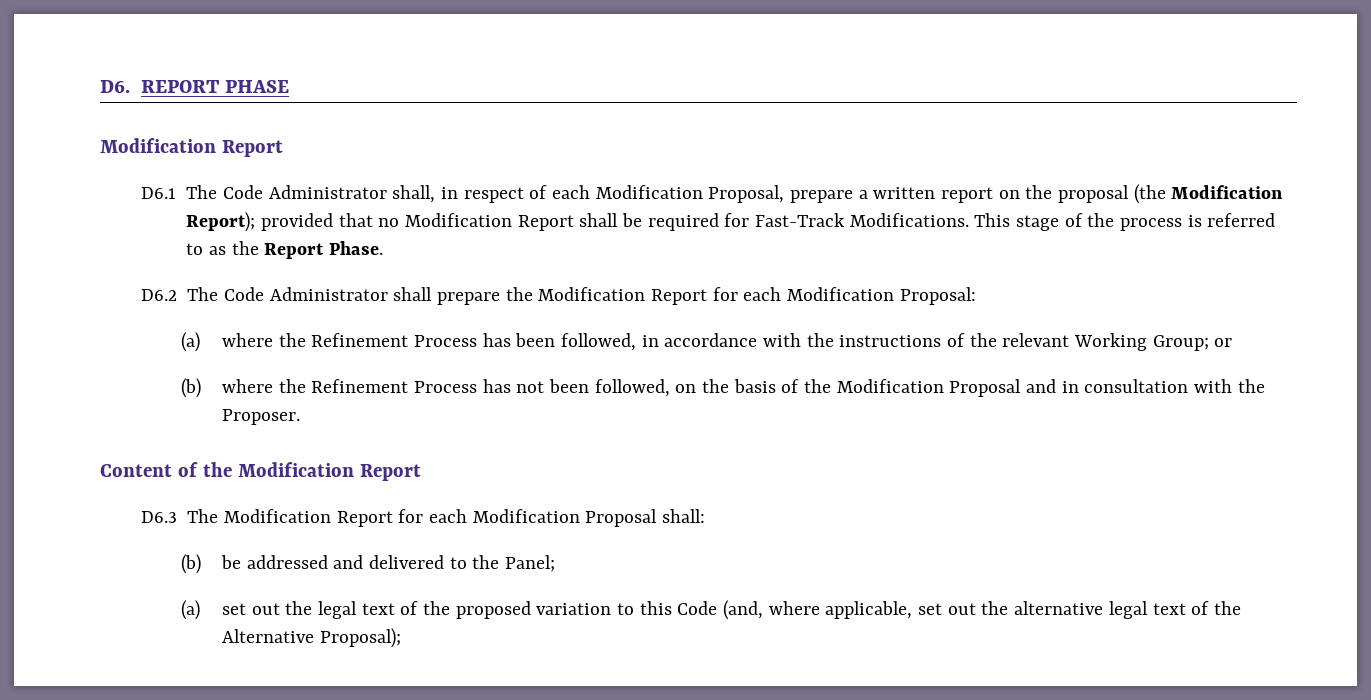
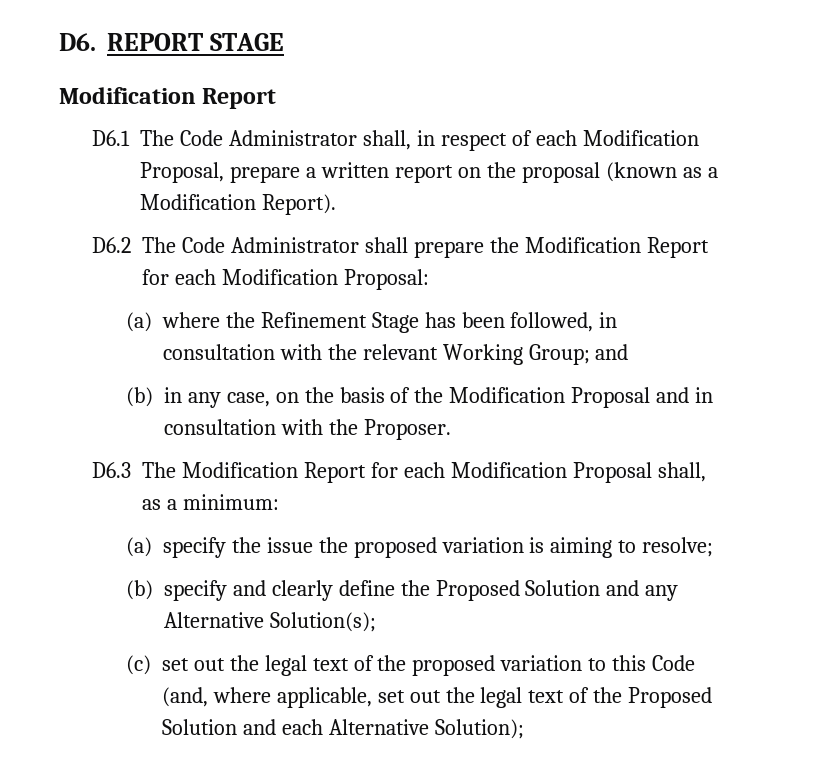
[224,80,289,93] PHASE -> [209,33,284,51] STAGE
[1133,184,1284,204] [186,212,1276,232] [186,241,383,259] (the Modification Report); provided that no Modification Report shall be required for Fast-Track Modifications. This stage of the process is referred to as the Report Phase. -> [605,162,718,182] [140,194,337,215] (known as a Modification Report).
[414,335,478,347] Process -> [371,312,419,333] Stage
[664,333,997,347] accordance with the instructions of the -> [162,344,357,360] consultation with the
[1214,338,1233,347] [181,378,670,398] or // (b) where the Refinement Process has not been followed, -> [595,344,629,360] [125,387,270,408] and // (b) in any case,
[100,462,421,481] // Content of the Modification Report -> (451, 429) none
[661,509,705,523] [181,554,556,574] [181,600,201,620] shall: // (b) be addressed and delivered to the Panel; // (a) -> [657,462,706,482] [142,494,280,510] [125,537,714,558] [125,580,679,601] [163,612,376,632] [125,655,151,675] shall, as a minimum: // (a) specify the issue the proposed variation is aiming to resolve; // (b) specify and clearly define the Proposed Solution and any Alternative Solution(s); // (c)
[1014,601,1241,619] [222,628,401,648] alternative legal text of the Alternative Proposal); -> [480,687,713,708] [161,719,524,739] legal text of the Proposed Solution and each Alternative Solution);

